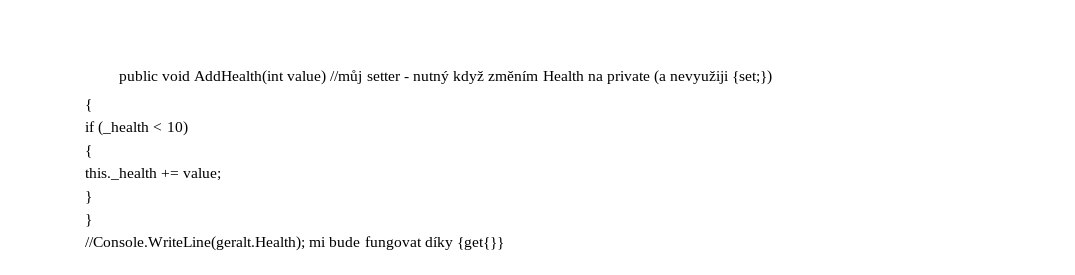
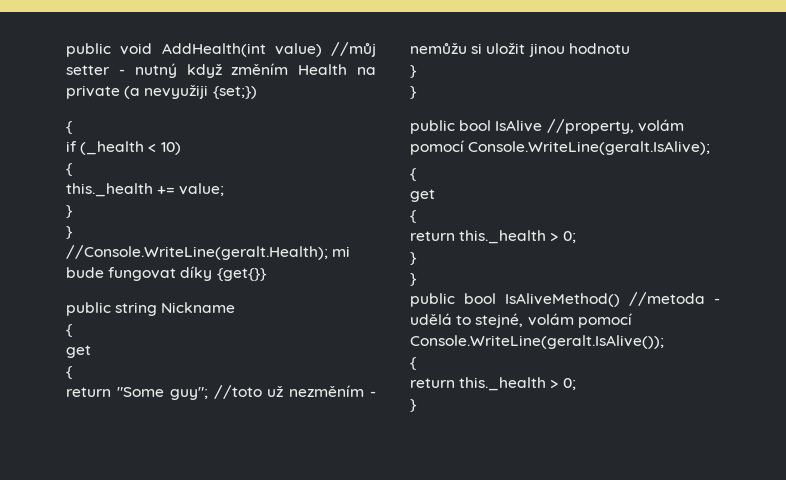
(504, 243) none -> [66,302,236,316] [66,324,72,337] [66,345,91,358] [66,366,72,379] [66,385,376,400] [410,42,630,57] [410,65,417,78] [410,86,417,99] [410,119,684,134] [410,140,711,155] [410,168,416,181] [410,189,435,202] [410,210,416,223] [410,230,576,244] [410,252,417,265] [410,273,417,286] [410,292,720,307] [410,313,632,328] [410,335,664,349] [410,357,416,370] [410,377,576,391] [410,399,417,412] // public string Nickname // { // get // { // return "Some guy"; //toto už nezměním - nemůžu si uložit jinou hodnotu // } // } // public bool IsAlive //property, volám pomocí Console.WriteLine(geralt.IsAlive); // { // get // { // return this._health > 0; // } // } // public bool IsAliveMethod() //metoda - udělá to stejné, volám pomocí Console.WriteLine(geralt.IsAlive()); // { // return this._health > 0; // }

